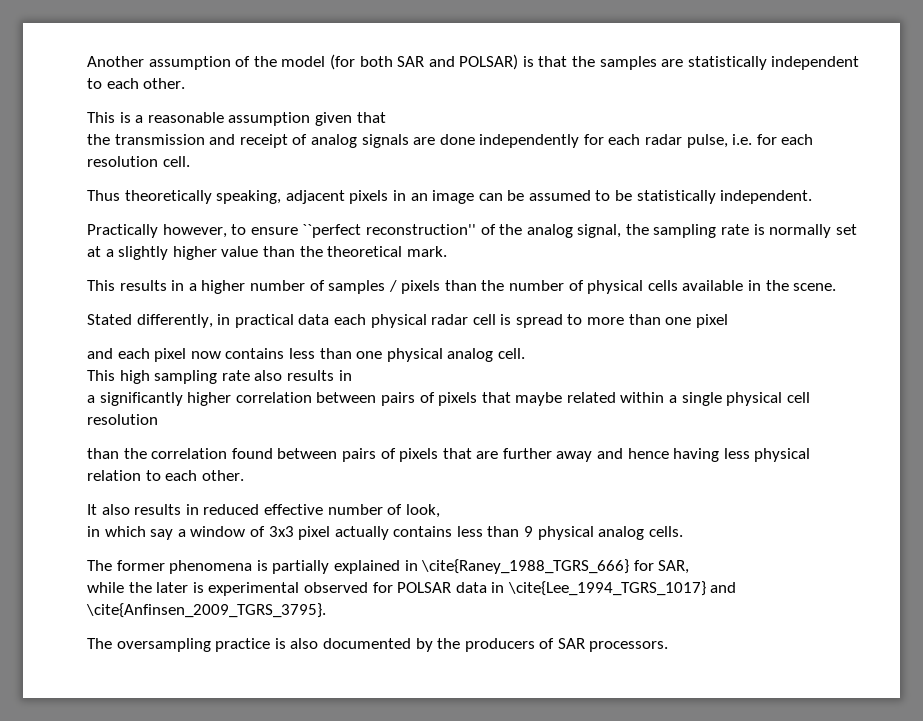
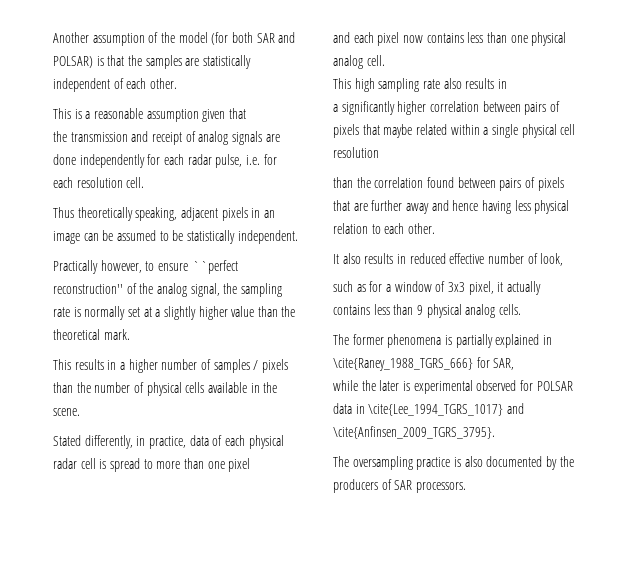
[87,78,102,89] to -> [113,78,124,89] of
[234,314,330,328] practical data -> [148,435,223,449] practice, data of
[87,526,174,540] in which say -> [333,281,383,292] such as for
[298,526,331,540] pixel -> [468,281,504,295] pixel, it

